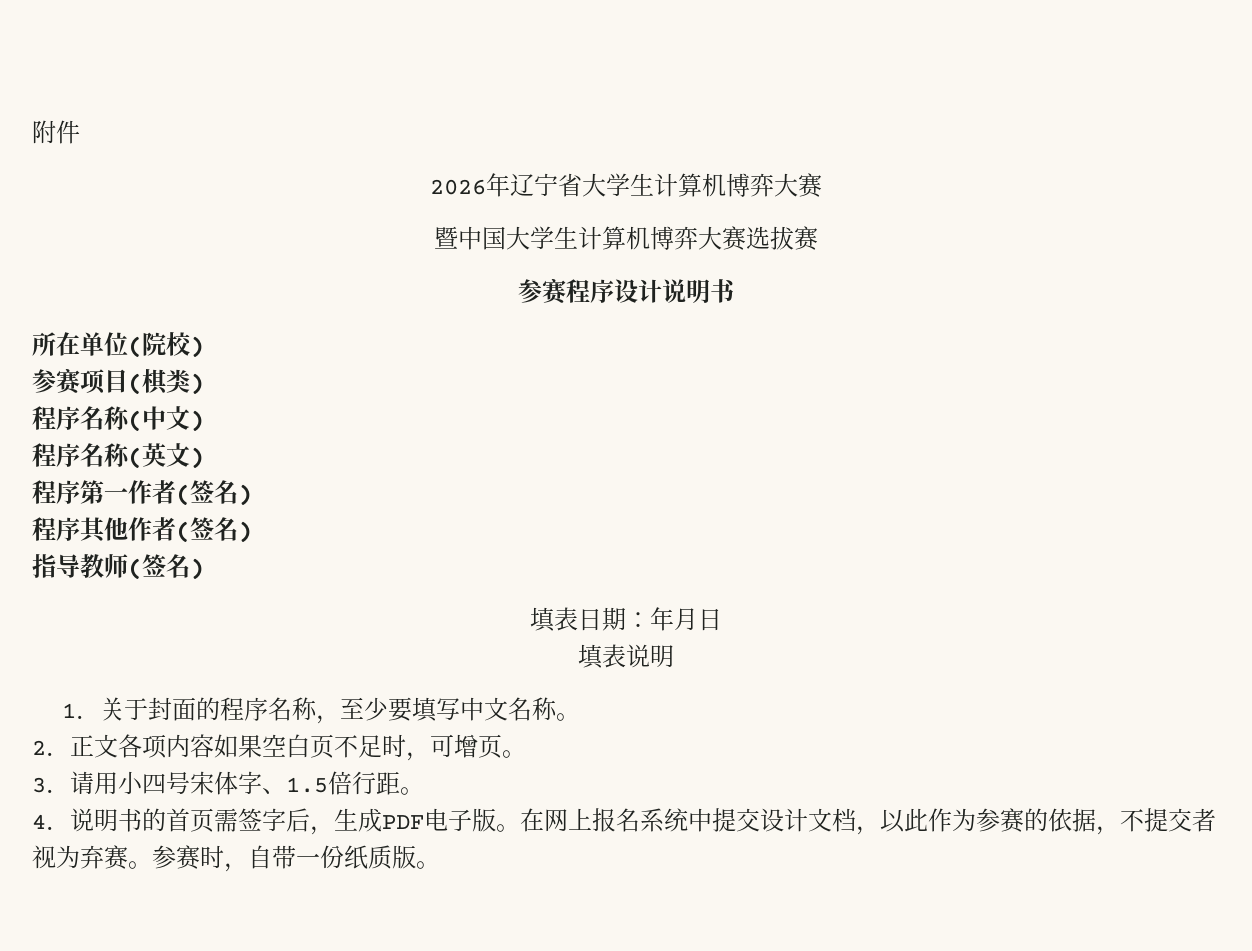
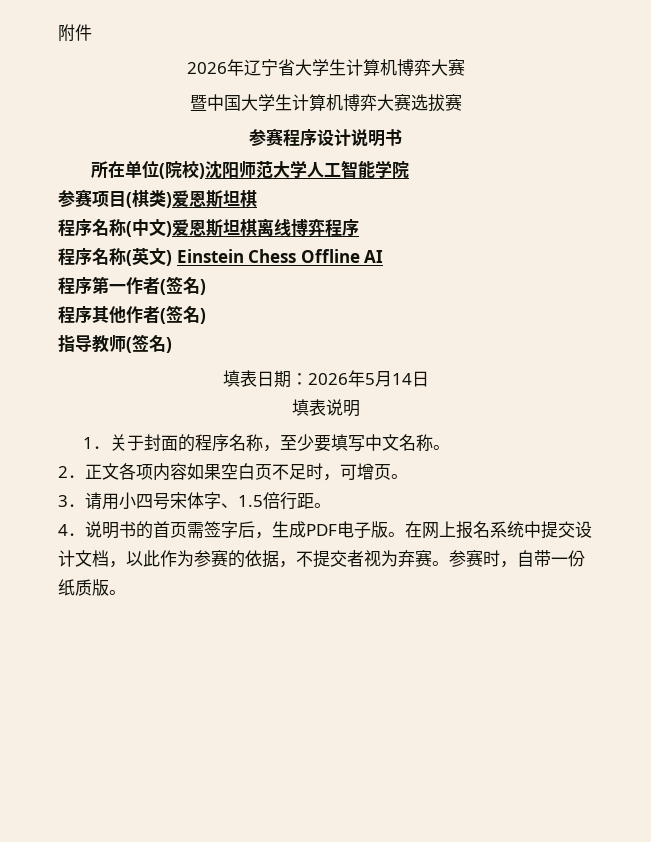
(204, 347) none -> [204,160,409,179] 沈阳师范大学人工智能学院
(204, 384) none -> [172,190,257,208] 爱恩斯坦棋
(204, 421) none -> [172,219,359,237] 爱恩斯坦棋离线博弈程序
(204, 458) none -> [176,249,384,263] Einstein Chess Offline AI
[650,607,698,631] 年月 -> [307,370,412,387] 2026年5月14

